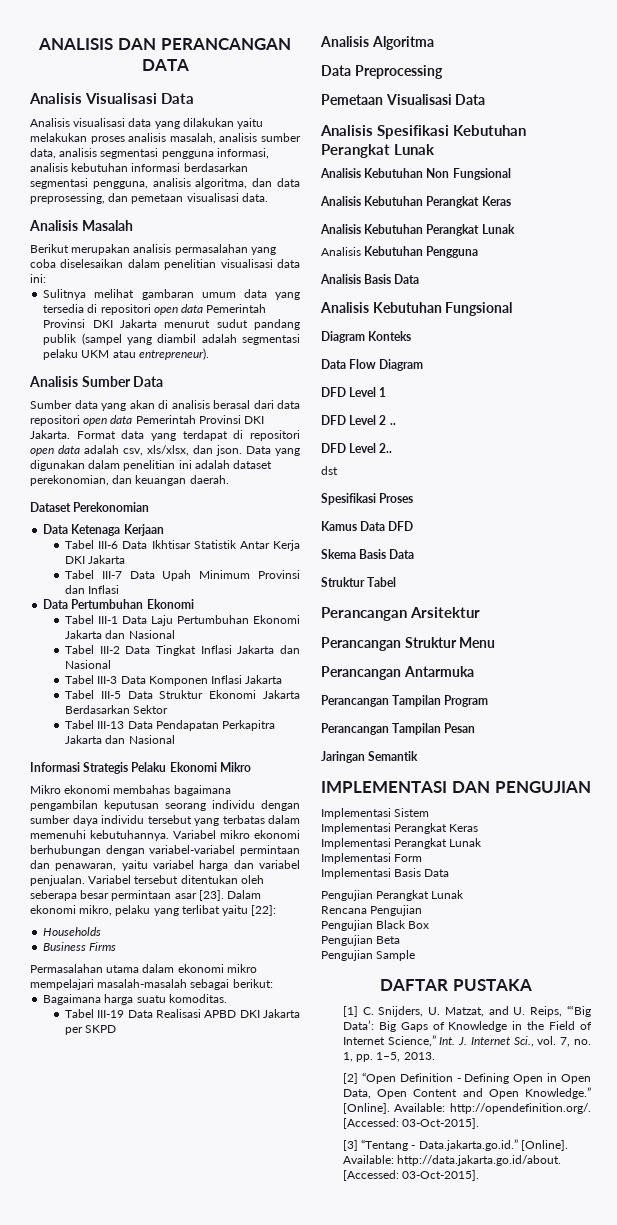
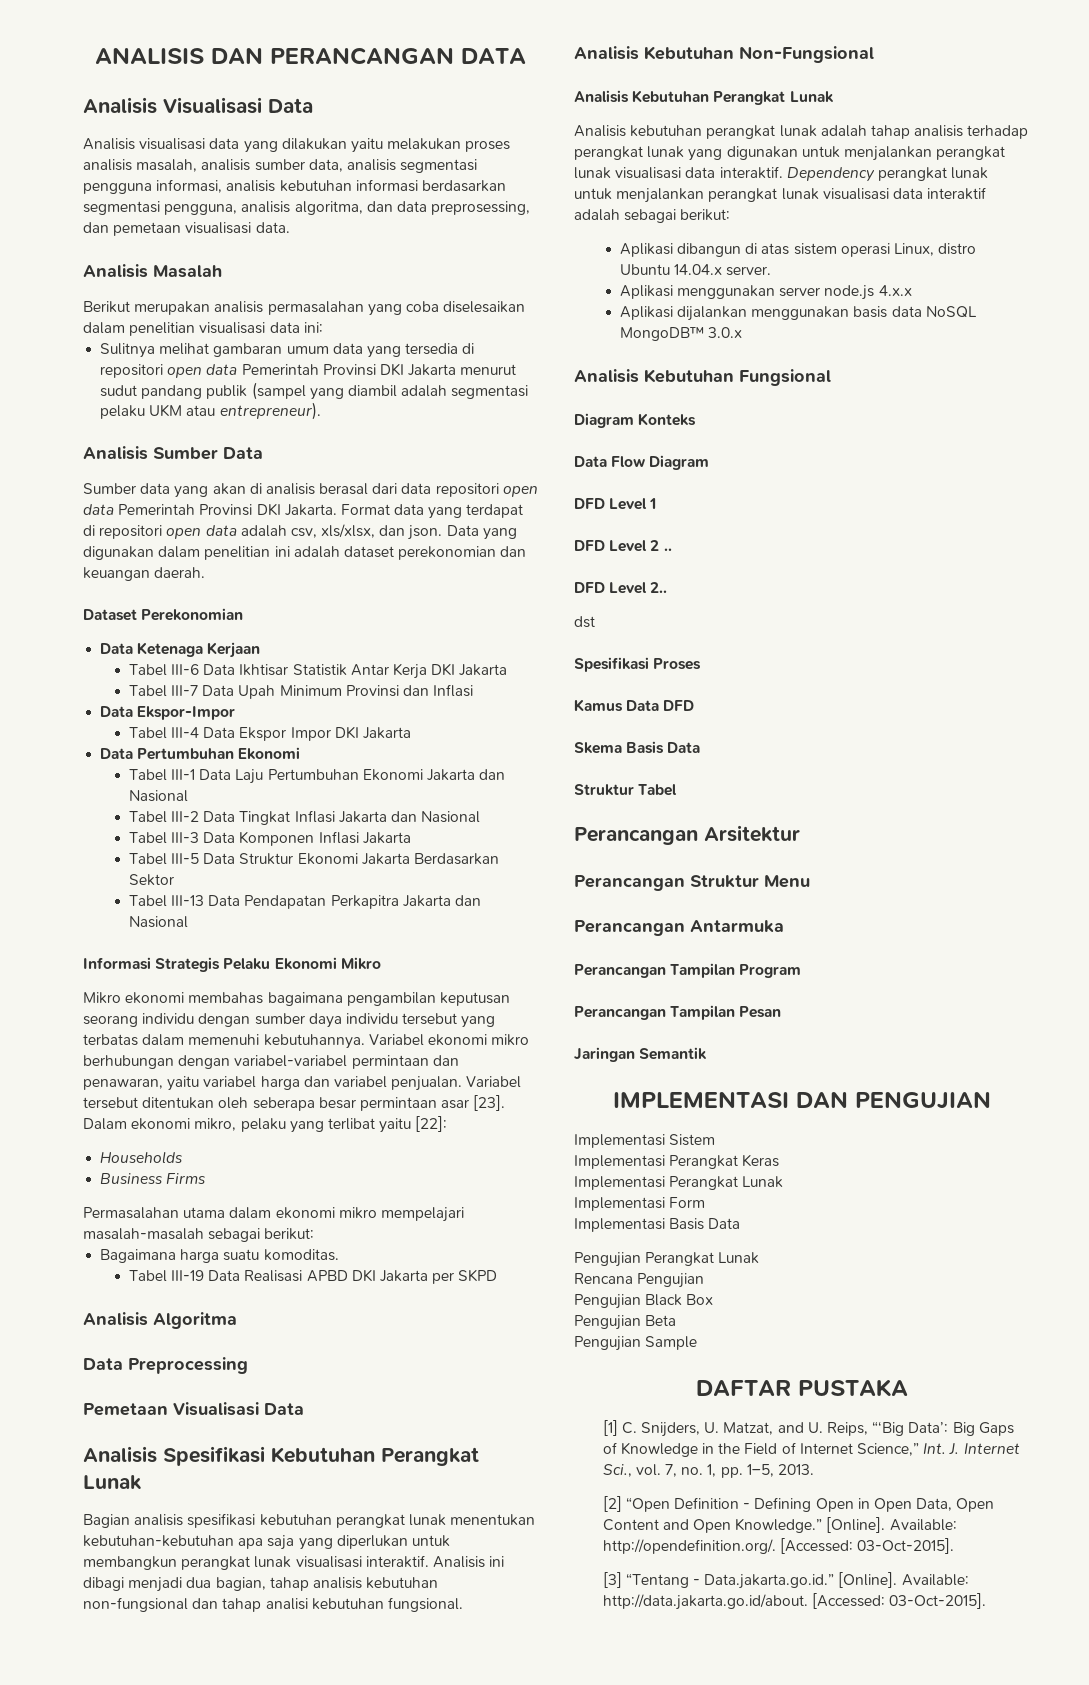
[30,475,109,486] perekonomian, -> [398,546,497,560] perekonomian
(120, 589) none -> [100,706,236,720] [128,726,411,741] // Data Ekspor-Impor // Tabel III-4 Data Ekspor Impor DKI Jakarta
[220,830,300,839] mikro ekonomi -> [427,1034,530,1046] ekonomi mikro
[320,168,511,180] [320,196,511,208] Analisis Kebutuhan Non Fungsional // Analisis Kebutuhan Perangkat Keras -> [83,1513,536,1528] [83,1535,450,1550] [83,1555,505,1570] [83,1577,439,1592] [83,1597,463,1612] [574,46,874,63] Bagian analisis spesifikasi kebutuhan perangkat lunak menentukan kebutuhan-kebutuhan apa saja yang diperlukan untuk membangkun perangkat lunak visualisasi interaktif. Analisis ini dibagi menjadi dua bagian, tahap analisis kebutuhan non-fungsional dan tahap analisi kebutuhan fungsional. // Analisis Kebutuhan Non-Fungsional
[364,246,479,258] [320,274,420,284] Kebutuhan Pengguna // Analisis Basis Data -> [630,125,1029,139] [574,146,1006,161] [574,166,989,182] [574,187,987,203] [574,209,731,223] [619,243,977,257] [619,264,772,276] [619,285,912,300] [619,306,977,321] [619,326,742,341] kebutuhan perangkat lunak adalah tahap analisis terhadap perangkat lunak yang digunakan untuk menjalankan perangkat lunak visualisasi data interaktif. Dependency perangkat lunak untuk menjalankan perangkat lunak visualisasi data interaktif adalah sebagai berikut: // Aplikasi dibangun di atas sistem operasi Linux, distro Ubuntu 14.04.x server. // Aplikasi menggunakan server node.js 4.x.x // Aplikasi dijalankan menggunakan basis data NoSQL MongoDB™ 3.0.x

